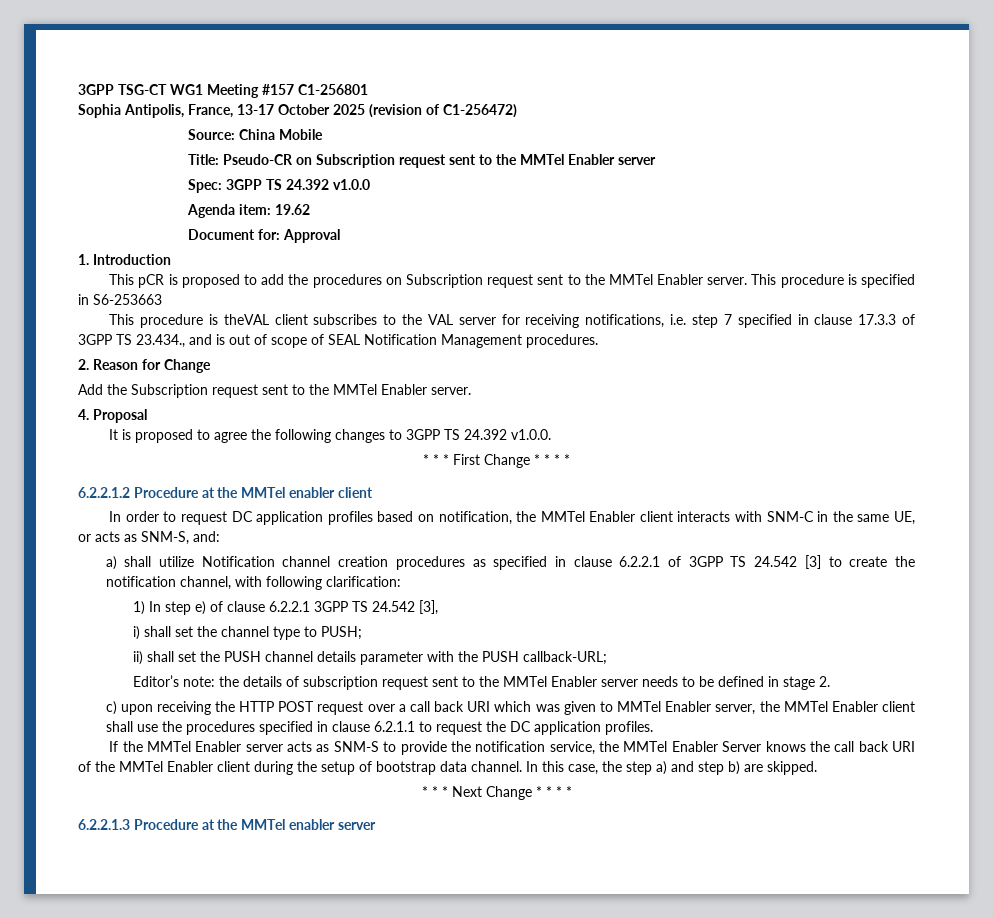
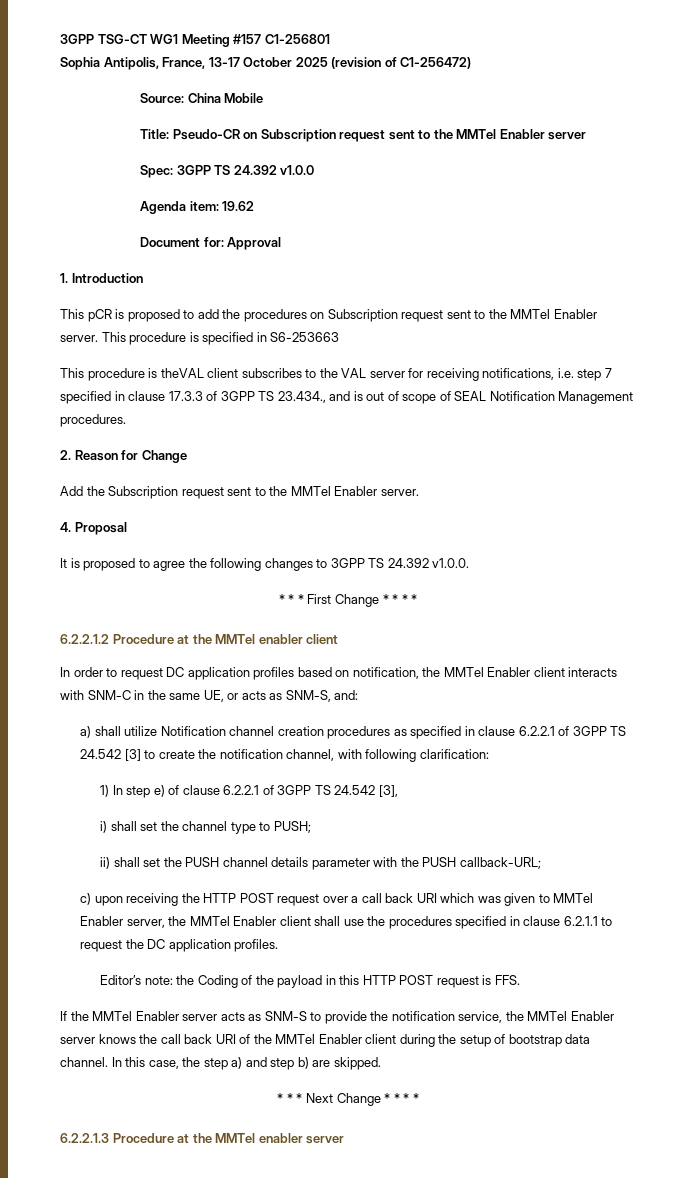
(311, 606) none -> [262,785,274,795] of
[133,675,831,690] // Editor’s note: the details of subscription request sent to the MMTel Enabler server needs to be defined in stage 2. -> (541, 863) none
(653, 728) none -> [100,975,520,988] // Editor’s note: the Coding of the payload in this HTTP POST request is FFS.
[722,741,762,752] Server -> [60,1037,95,1044] server

